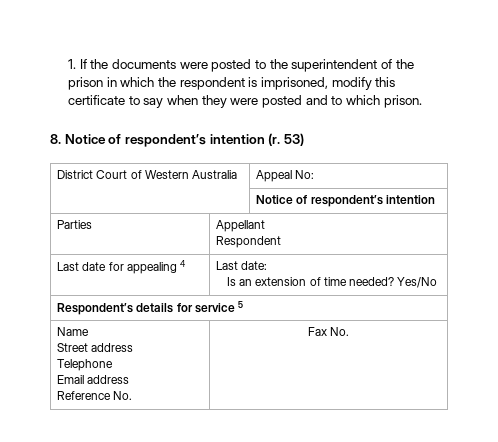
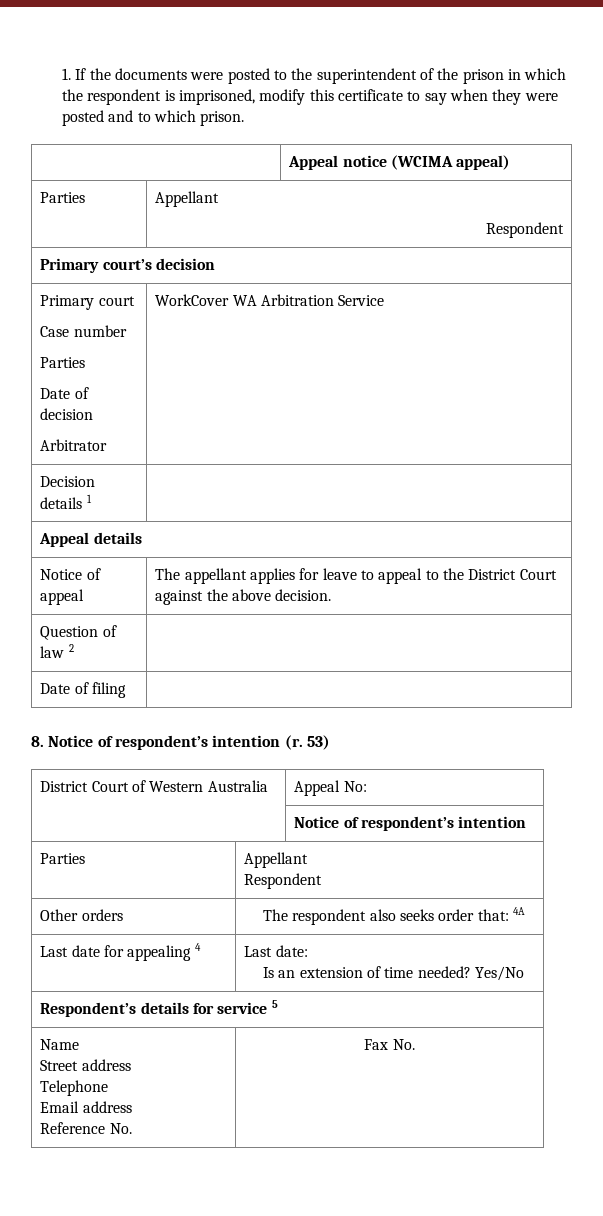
(422, 101) none -> [288,155,511,170] [40,192,86,203] [155,191,220,207] [485,222,564,238] [40,258,215,273] [40,295,135,310] [40,325,127,337] [40,357,86,368] [40,387,89,399] [40,408,94,420] [40,439,108,451] [155,294,385,306] [40,476,96,487] [40,494,92,509] [39,532,142,547] [40,568,101,580] [40,589,85,605] [155,568,557,584] [155,589,332,605] [40,625,117,640] [40,644,74,658] [40,682,126,698] // | Appeal notice (WCIMA appeal) // Parties | Appellant // Respondent // Primary court’s decision // Primary court // Case number // Parties // Date of decision // Arbitrator | WorkCover WA Arbitration Service // Decision details 1 | // Appeal details // Notice of appeal | The appellant applies for leave to appeal to the District Court against the above decision. // Question of law 2 | // Date of filing |
(282, 242) none -> [40,909,123,921] [263,907,525,925] // Other orders | The respondent also seeks order that: 4A

